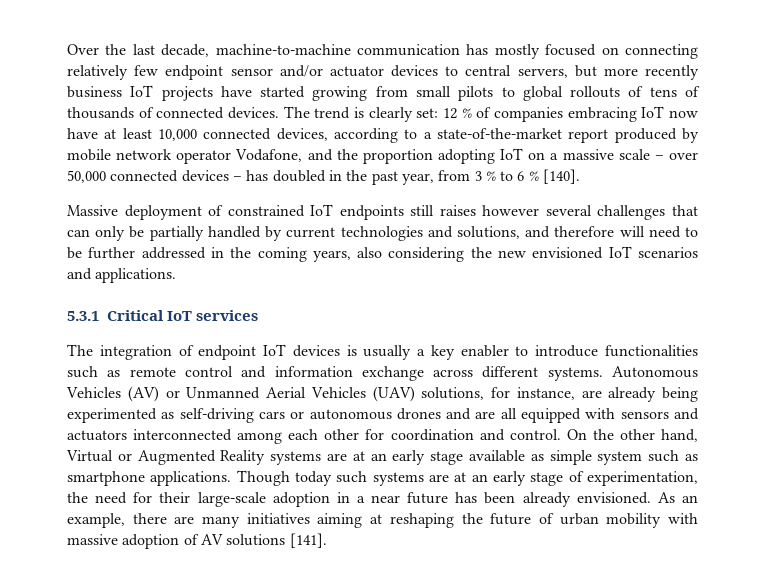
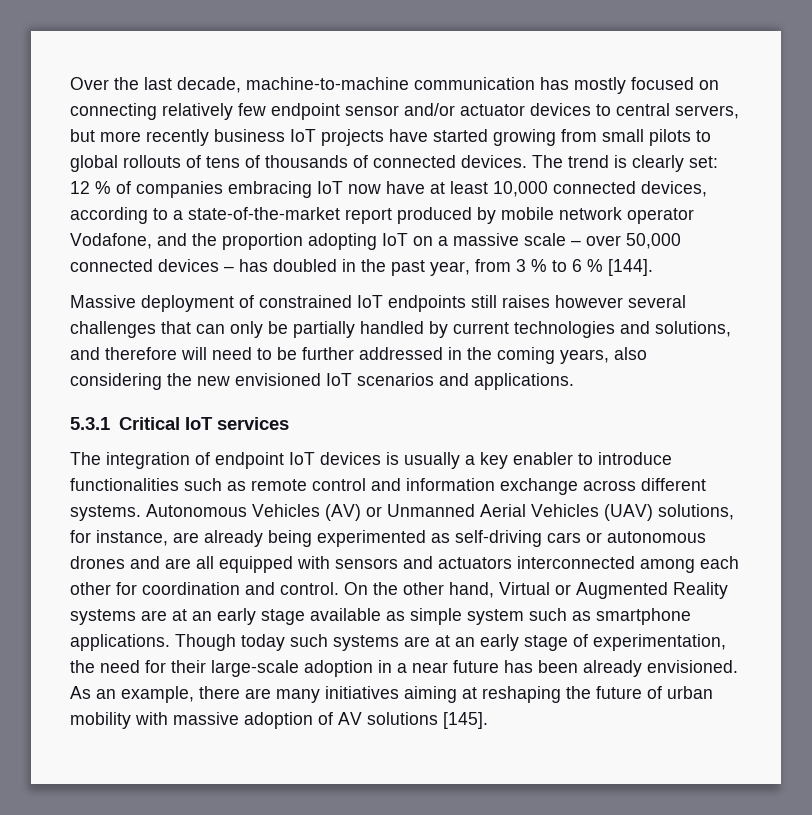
[543,169,581,184] [140]. -> [608,259,653,276] [144].
[289,533,327,548] [141]. -> [443,712,488,729] [145].

